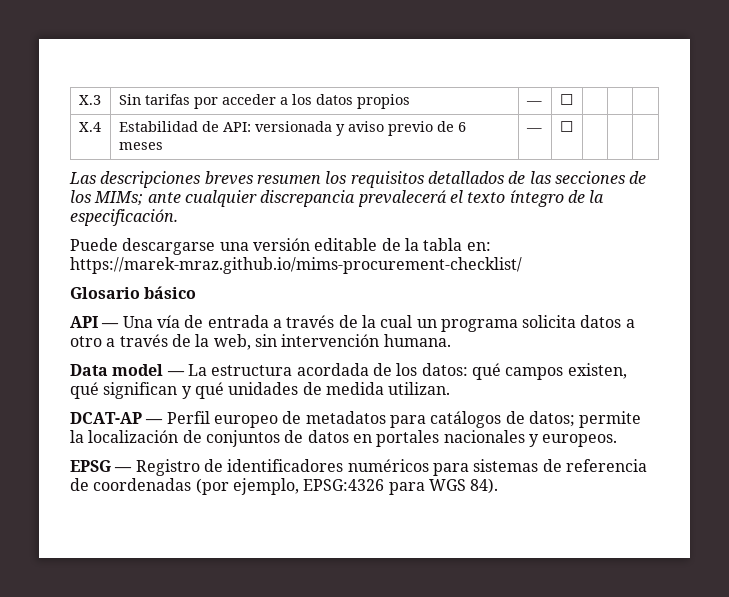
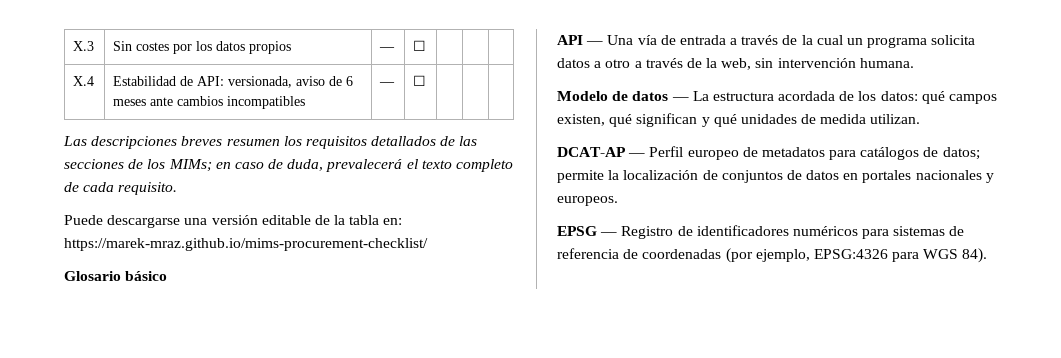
[144,94,288,109] tarifas por acceder a -> [136,42,193,54] costes por
[254,121,433,136] versionada y aviso previo -> [228,76,326,88] versionada, aviso
(163, 146) none -> [150,96,306,109] ante cambios incompatibles
[147,190,605,207] [70,209,178,226] ante cualquier discrepancia prevalecerá el texto íntegro de la especificación. -> [215,159,514,172] [64,182,178,195] en caso de duda, prevalecerá el texto completo de cada requisito.
[70,364,164,376] Data model -> [557,91,669,101] Modelo de datos

